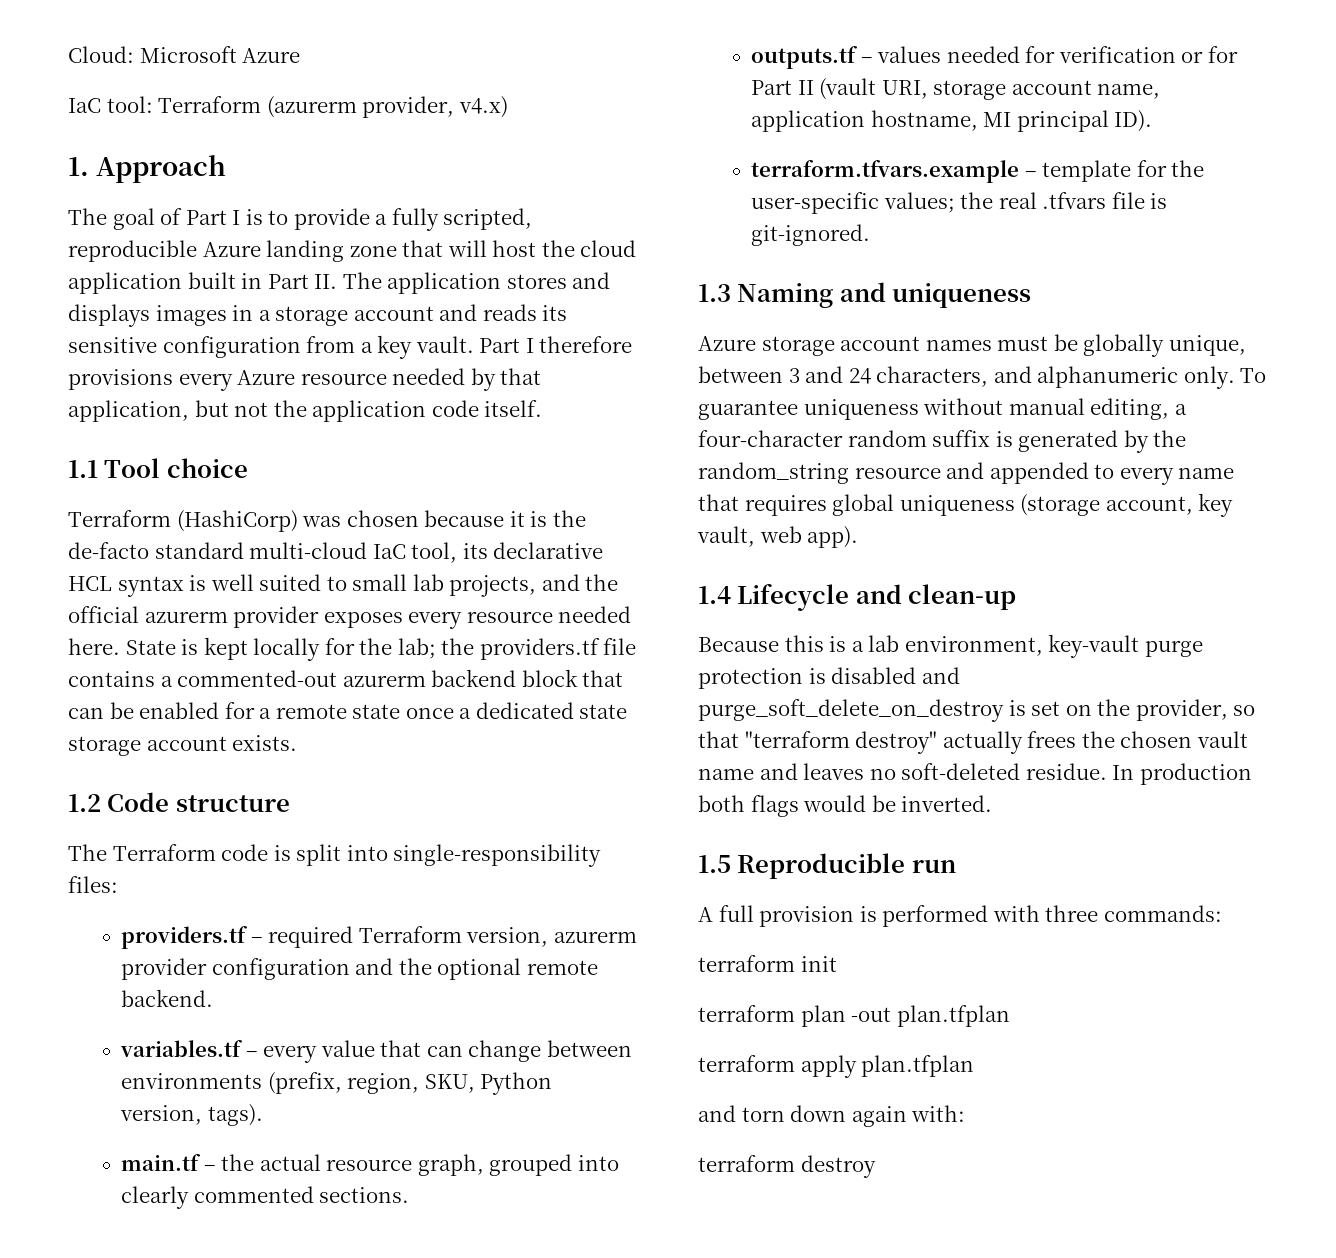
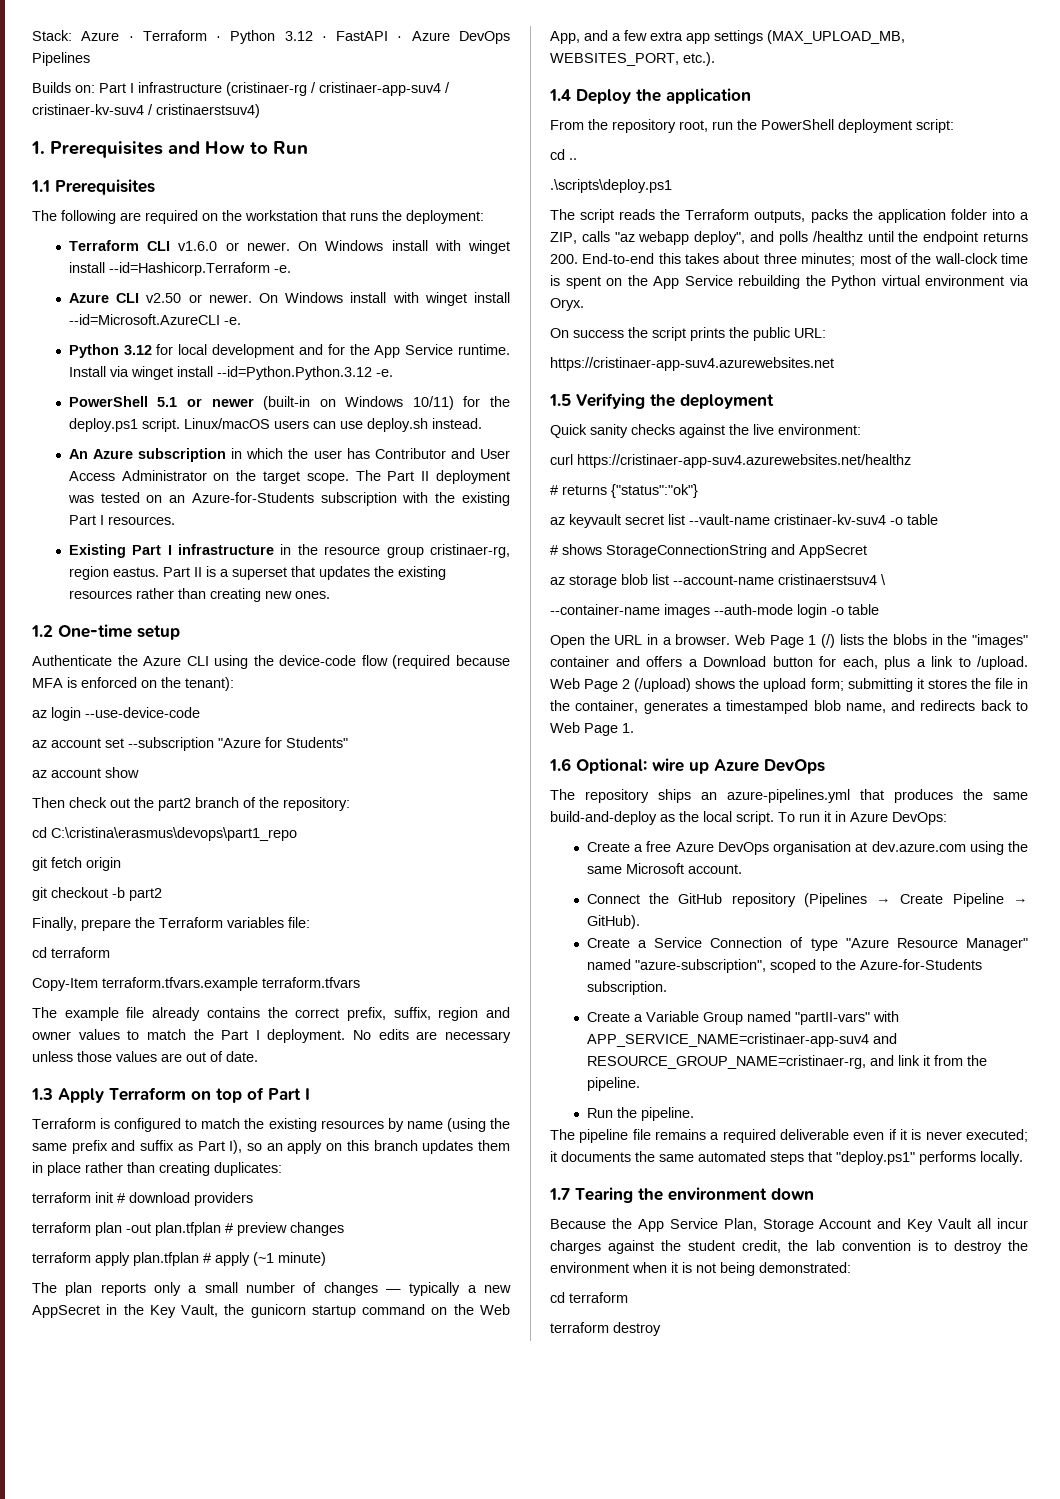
[68,46,301,63] [68,96,508,118] [68,155,227,183] [68,208,533,231] [68,240,637,262] [68,272,611,294] [68,304,568,327] [68,335,633,359] [68,368,542,391] [68,400,543,422] [68,458,248,478] [68,510,586,532] [68,542,604,563] [68,574,619,597] [68,606,632,629] [68,637,637,661] [68,669,624,687] [68,702,628,719] [68,735,298,756] [68,792,290,812] [68,844,602,867] [68,876,118,893] [121,926,637,949] [121,958,598,980] [121,989,214,1007] [120,1040,632,1063] [121,1072,553,1095] [120,1104,263,1126] [121,1154,619,1176] [121,1186,410,1209] [751,46,1238,69] [751,78,1161,100] [751,110,1153,132] [751,160,1205,183] [751,192,1168,214] [751,224,871,246] [698,282,1032,308] [698,334,1246,357] [698,366,1267,389] [698,398,1187,420] [698,430,1187,453] [698,462,1235,485] [698,493,1234,517] [697,526,859,548] [698,583,1017,611] [698,634,1203,658] [698,667,960,689] [698,699,1256,722] [698,731,1248,754] [698,763,1252,785] [698,795,993,817] [698,853,956,879] [698,905,1222,927] Cloud: Microsoft Azure // IaC tool: Terraform (azurerm provider, v4.x) // 1. Approach // The goal of Part I is to provide a fully scripted, reproducible Azure landing zone that will host the cloud application built in Part II. The application stores and displays images in a storage account and reads its sensitive configuration from a key vault. Part I therefore provisions every Azure resource needed by that application, but not the application code itself. // 1.1 Tool choice // Terraform (HashiCorp) was chosen because it is the de-facto standard multi-cloud IaC tool, its declarative HCL syntax is well suited to small lab projects, and the official azurerm provider exposes every resource needed here. State is kept locally for the lab; the providers.tf file contains a commented-out azurerm backend block that can be enabled for a remote state once a dedicated state storage account exists. // 1.2 Code structure // The Terraform code is split into single-responsibility files: // providers.tf – required Terraform version, azurerm provider configuration and the optional remote backend. // variables.tf – every value that can change between environments (prefix, region, SKU, Python version, tags). // main.tf – the actual resource graph, grouped into clearly commented sections. // outputs.tf – values needed for verification or for Part II (vault URI, storage account name, application hostname, MI principal ID). // terraform.tfvars.example – template for the user-specific values; the real .tfvars file is git-ignored. // 1.3 Naming and uniqueness // Azure storage account names must be globally unique, between 3 and 24 characters, and alphanumeric only. To guarantee uniqueness without manual editing, a four-character random suffix is generated by the random_string resource and appended to every name that requires global uniqueness (storage account, key vault, web app). // 1.4 Lifecycle and clean-up // Because this is a lab environment, key-vault purge protection is disabled and purge_soft_delete_on_destroy is set on the provider, so that "terraform destroy" actually frees the chosen vault name and leaves no soft-deleted residue. In production both flags would be inverted. // 1.5 Reproducible run // A full provision is performed with three commands: -> [32,30,510,44] [32,52,90,66] [32,82,450,96] [32,104,260,118] [31,141,308,158] [31,179,155,195] [32,210,484,224] [68,240,510,254] [68,262,291,276] [68,292,510,306] [68,314,241,325] [68,344,511,358] [68,366,393,380] [68,396,511,410] [68,418,482,432] [68,448,511,462] [68,470,511,484] [67,492,511,506] [68,515,175,525] [68,544,511,558] [68,566,446,580] [68,588,330,602] [31,624,180,640] [32,655,510,669] [32,677,234,691] [32,707,200,721] [32,737,348,751] [32,767,139,778] [32,797,350,811] [32,827,297,841] [32,857,121,871] [32,887,162,901] [32,917,310,931] [32,947,110,958] [32,977,360,991] [32,1007,510,1021] [32,1029,511,1043] [32,1051,258,1062] [31,1087,310,1103] [32,1118,510,1132] [32,1140,511,1154] [32,1162,282,1176] Stack: Azure · Terraform · Python 3.12 · FastAPI · Azure DevOps Pipelines // Builds on: Part I infrastructure (cristinaer-rg / cristinaer-app-suv4 / cristinaer-kv-suv4 / cristinaerstsuv4) // 1. Prerequisites and How to Run // 1.1 Prerequisites // The following are required on the workstation that runs the deployment: // Terraform CLI v1.6.0 or newer. On Windows install with winget install --id=Hashicorp.Terraform -e. // Azure CLI v2.50 or newer. On Windows install with winget install --id=Microsoft.AzureCLI -e. // Python 3.12 for local development and for the App Service runtime. Install via winget install --id=Python.Python.3.12 -e. // PowerShell 5.1 or newer (built-in on Windows 10/11) for the deploy.ps1 script. Linux/macOS users can use deploy.sh instead. // An Azure subscription in which the user has Contributor and User Access Administrator on the target scope. The Part II deployment was tested on an Azure-for-Students subscription with the existing Part I resources. // Existing Part I infrastructure in the resource group cristinaer-rg, region eastus. Part II is a superset that updates the existing resources rather than creating new ones. // 1.2 One-time setup // Authenticate the Azure CLI using the device-code flow (required because MFA is enforced on the tenant): // az login --use-device-code // az account set --subscription "Azure for Students" // az account show // Then check out the part2 branch of the repository: // cd C:\cristina\erasmus\devops\part1_repo // git fetch origin // git checkout -b part2 // Finally, prepare the Terraform variables file: // cd terraform // Copy-Item terraform.tfvars.example terraform.tfvars // The example file already contains the correct prefix, suffix, region and owner values to match the Part I deployment. No edits are necessary unless those values are out of date. // 1.3 Apply Terraform on top of Part I // Terraform is configured to match the existing resources by name (using the same prefix and suffix as Part I), so an apply on this branch updates them in place rather than creating duplicates:
(837, 964) none -> [117,1192,253,1206] # download providers
(1010, 1016) none -> [225,1222,344,1236] # preview changes
[698,1105,966,1127] // and torn down again with: -> [203,1252,326,1266] [32,1282,511,1296] [32,1304,510,1318] [550,30,905,44] [550,52,715,66] [549,88,751,104] [550,119,954,133] [550,149,577,160] [550,179,672,193] [550,209,1029,223] [550,231,1028,245] [550,253,1028,266] [550,275,1029,289] [550,298,584,311] [550,327,826,341] [550,357,834,371] [549,393,774,409] [550,424,861,438] [550,454,911,468] [550,484,698,498] [550,514,938,528] [550,544,867,558] [550,574,886,588] [550,604,879,618] [550,634,1028,648] [550,656,1028,670] [550,678,1028,692] [550,700,1028,714] [550,722,634,736] [549,758,825,774] [550,789,1028,803] [550,811,947,825] [586,841,1028,855] [586,863,742,874] [586,893,1028,907] [586,915,640,929] [586,937,1028,951] [586,959,982,973] [586,981,667,995] [586,1011,899,1025] [586,1033,897,1047] [586,1055,987,1069] [586,1077,640,1091] [586,1107,694,1121] [550,1129,1028,1143] [550,1151,1023,1165] [549,1187,814,1203] [550,1218,1028,1232] [550,1240,1028,1254] [550,1262,851,1276] [550,1292,628,1303] # apply (~1 minute) // The plan reports only a small number of changes — typically a new AppSecret in the Key Vault, the gunicorn startup command on the Web App, and a few extra app settings (MAX_UPLOAD_MB, WEBSITES_PORT, etc.). // 1.4 Deploy the application // From the repository root, run the PowerShell deployment script: // cd .. // .\scripts\deploy.ps1 // The script reads the Terraform outputs, packs the application folder into a ZIP, calls "az webapp deploy", and polls /healthz until the endpoint returns 200. End-to-end this takes about three minutes; most of the wall-clock time is spent on the App Service rebuilding the Python virtual environment via Oryx. // On success the script prints the public URL: // https://cristinaer-app-suv4.azurewebsites.net // 1.5 Verifying the deployment // Quick sanity checks against the live environment: // curl https://cristinaer-app-suv4.azurewebsites.net/healthz // # returns {"status":"ok"} // az keyvault secret list --vault-name cristinaer-kv-suv4 -o table // # shows StorageConnectionString and AppSecret // az storage blob list --account-name cristinaerstsuv4 \ // --container-name images --auth-mode login -o table // Open the URL in a browser. Web Page 1 (/) lists the blobs in the "images" container and offers a Download button for each, plus a link to /upload. Web Page 2 (/upload) shows the upload form; submitting it stores the file in the container, generates a timestamped blob name, and redirects back to Web Page 1. // 1.6 Optional: wire up Azure DevOps // The repository ships an azure-pipelines.yml that produces the same build-and-deploy as the local script. To run it in Azure DevOps: // Create a free Azure DevOps organisation at dev.azure.com using the same Microsoft account. // Connect the GitHub repository (Pipelines → Create Pipeline → GitHub). // Create a Service Connection of type "Azure Resource Manager" named "azure-subscription", scoped to the Azure-for-Students subscription. // Create a Variable Group named "partII-vars" with APP_SERVICE_NAME=cristinaer-app-suv4 and RESOURCE_GROUP_NAME=cristinaer-rg, and link it from the pipeline. // Run the pipeline. // The pipeline file remains a required deliverable even if it is never executed; it documents the same automated steps that "deploy.ps1" performs locally. // 1.7 Tearing the environment down // Because the App Service Plan, Storage Account and Key Vault all incur charges against the student credit, the lab convention is to destroy the environment when it is not being demonstrated: // cd terraform

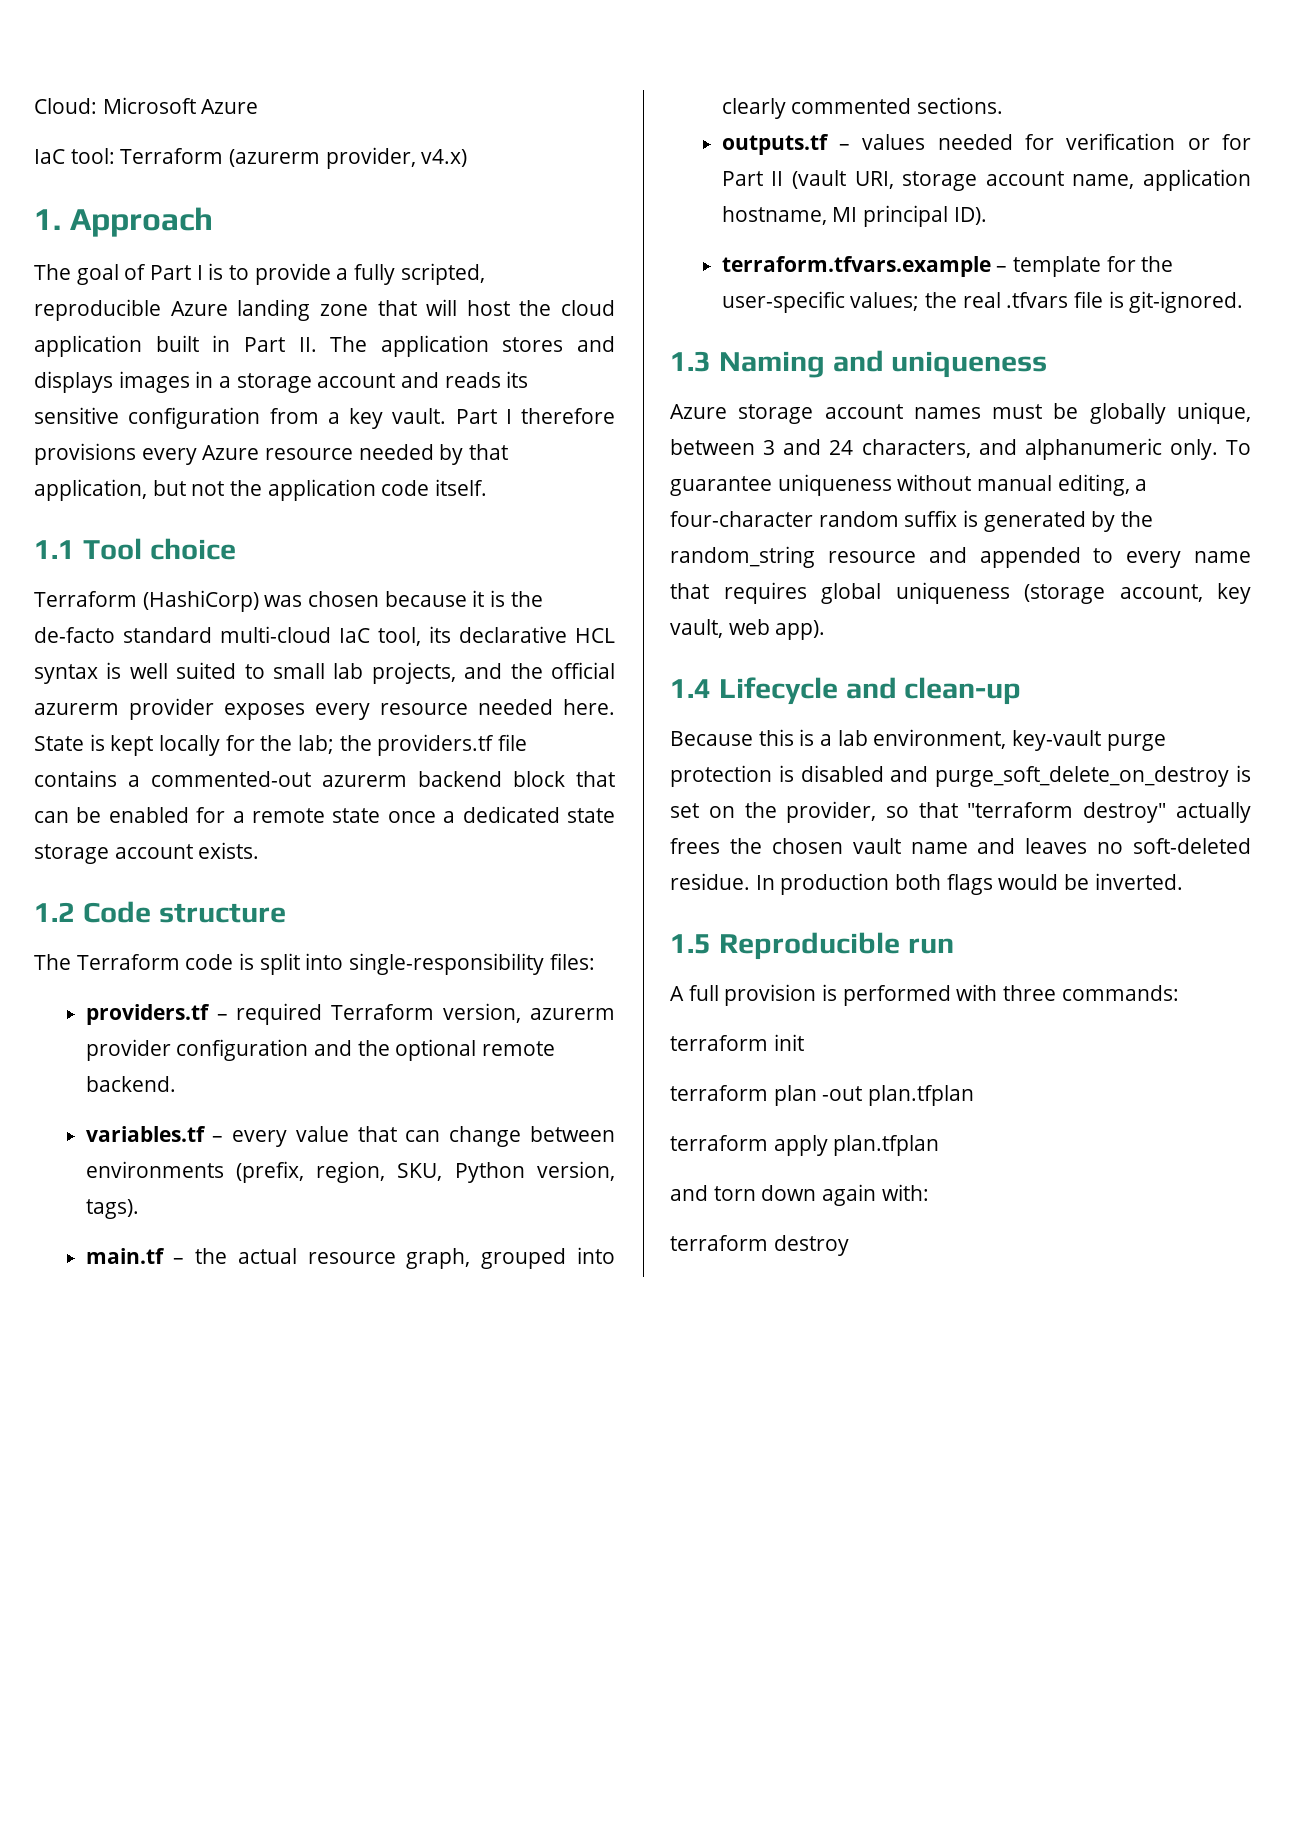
[32,30,510,44] [32,52,90,66] [32,82,450,96] [32,104,260,118] [31,141,308,158] [31,179,155,195] [32,210,484,224] [68,240,510,254] [68,262,291,276] [68,292,510,306] [68,314,241,325] [68,344,511,358] [68,366,393,380] [68,396,511,410] [68,418,482,432] [68,448,511,462] [68,470,511,484] [67,492,511,506] [68,515,175,525] [68,544,511,558] [68,566,446,580] [68,588,330,602] [31,624,180,640] [32,655,510,669] [32,677,234,691] [32,707,200,721] [32,737,348,751] [32,767,139,778] [32,797,350,811] [32,827,297,841] [32,857,121,871] [32,887,162,901] [32,917,310,931] [32,947,110,958] [32,977,360,991] [32,1007,510,1021] [32,1029,511,1043] [32,1051,258,1062] [31,1087,310,1103] [32,1118,510,1132] [32,1140,511,1154] [32,1162,282,1176] Stack: Azure · Terraform · Python 3.12 · FastAPI · Azure DevOps Pipelines // Builds on: Part I infrastructure (cristinaer-rg / cristinaer-app-suv4 / cristinaer-kv-suv4 / cristinaerstsuv4) // 1. Prerequisites and How to Run // 1.1 Prerequisites // The following are required on the workstation that runs the deployment: // Terraform CLI v1.6.0 or newer. On Windows install with winget install --id=Hashicorp.Terraform -e. // Azure CLI v2.50 or newer. On Windows install with winget install --id=Microsoft.AzureCLI -e. // Python 3.12 for local development and for the App Service runtime. Install via winget install --id=Python.Python.3.12 -e. // PowerShell 5.1 or newer (built-in on Windows 10/11) for the deploy.ps1 script. Linux/macOS users can use deploy.sh instead. // An Azure subscription in which the user has Contributor and User Access Administrator on the target scope. The Part II deployment was tested on an Azure-for-Students subscription with the existing Part I resources. // Existing Part I infrastructure in the resource group cristinaer-rg, region eastus. Part II is a superset that updates the existing resources rather than creating new ones. // 1.2 One-time setup // Authenticate the Azure CLI using the device-code flow (required because MFA is enforced on the tenant): // az login --use-device-code // az account set --subscription "Azure for Students" // az account show // Then check out the part2 branch of the repository: // cd C:\cristina\erasmus\devops\part1_repo // git fetch origin // git checkout -b part2 // Finally, prepare the Terraform variables file: // cd terraform // Copy-Item terraform.tfvars.example terraform.tfvars // The example file already contains the correct prefix, suffix, region and owner values to match the Part I deployment. No edits are necessary unless those values are out of date. // 1.3 Apply Terraform on top of Part I // Terraform is configured to match the existing resources by name (using the same prefix and suffix as Part I), so an apply on this branch updates them in place rather than creating duplicates: -> [34,97,259,114] [34,147,468,169] [34,207,213,237] [34,263,485,285] [34,299,615,321] [34,335,615,357] [34,371,529,393] [34,407,615,429] [34,443,509,465] [34,479,488,501] [34,538,236,560] [34,590,543,612] [34,626,615,646] [34,662,615,684] [34,698,615,720] [34,734,528,756] [34,770,615,787] [34,806,615,823] [34,842,260,864] [34,901,286,923] [34,953,595,975] [85,1003,615,1025] [85,1039,556,1061] [85,1076,176,1092] [85,1126,616,1147] [85,1161,615,1183] [85,1199,139,1219] [85,1247,616,1269] [721,97,1003,119] [721,133,1251,155] [721,169,1251,191] [721,205,987,227] [721,256,1174,277] [721,291,1244,313] [670,350,1048,378] [670,402,1251,424] [670,438,1252,460] [670,474,1148,496] [670,510,1154,532] [670,546,1251,568] [670,582,1251,604] [670,619,826,640] [670,677,1022,705] [670,729,1166,751] [670,765,1251,787] [670,801,1251,823] [670,838,1251,854] [670,873,1183,895] [670,932,954,960] [670,984,1179,1006] Cloud: Microsoft Azure // IaC tool: Terraform (azurerm provider, v4.x) // 1. Approach // The goal of Part I is to provide a fully scripted, reproducible Azure landing zone that will host the cloud application built in Part II. The application stores and displays images in a storage account and reads its sensitive configuration from a key vault. Part I therefore provisions every Azure resource needed by that application, but not the application code itself. // 1.1 Tool choice // Terraform (HashiCorp) was chosen because it is the de-facto standard multi-cloud IaC tool, its declarative HCL syntax is well suited to small lab projects, and the official azurerm provider exposes every resource needed here. State is kept locally for the lab; the providers.tf file contains a commented-out azurerm backend block that can be enabled for a remote state once a dedicated state storage account exists. // 1.2 Code structure // The Terraform code is split into single-responsibility files: // providers.tf – required Terraform version, azurerm provider configuration and the optional remote backend. // variables.tf – every value that can change between environments (prefix, region, SKU, Python version, tags). // main.tf – the actual resource graph, grouped into clearly commented sections. // outputs.tf – values needed for verification or for Part II (vault URI, storage account name, application hostname, MI principal ID). // terraform.tfvars.example – template for the user-specific values; the real .tfvars file is git-ignored. // 1.3 Naming and uniqueness // Azure storage account names must be globally unique, between 3 and 24 characters, and alphanumeric only. To guarantee uniqueness without manual editing, a four-character random suffix is generated by the random_string resource and appended to every name that requires global uniqueness (storage account, key vault, web app). // 1.4 Lifecycle and clean-up // Because this is a lab environment, key-vault purge protection is disabled and purge_soft_delete_on_destroy is set on the provider, so that "terraform destroy" actually frees the chosen vault name and leaves no soft-deleted residue. In production both flags would be inverted. // 1.5 Reproducible run // A full provision is performed with three commands:
[117,1192,253,1206] # download providers -> (804, 1042) none
[225,1222,344,1236] # preview changes -> (975, 1095) none
[203,1252,326,1266] [32,1282,511,1296] [32,1304,510,1318] [550,30,905,44] [550,52,715,66] [549,88,751,104] [550,119,954,133] [550,149,577,160] [550,179,672,193] [550,209,1029,223] [550,231,1028,245] [550,253,1028,266] [550,275,1029,289] [550,298,584,311] [550,327,826,341] [550,357,834,371] [549,393,774,409] [550,424,861,438] [550,454,911,468] [550,484,698,498] [550,514,938,528] [550,544,867,558] [550,574,886,588] [550,604,879,618] [550,634,1028,648] [550,656,1028,670] [550,678,1028,692] [550,700,1028,714] [550,722,634,736] [549,758,825,774] [550,789,1028,803] [550,811,947,825] [586,841,1028,855] [586,863,742,874] [586,893,1028,907] [586,915,640,929] [586,937,1028,951] [586,959,982,973] [586,981,667,995] [586,1011,899,1025] [586,1033,897,1047] [586,1055,987,1069] [586,1077,640,1091] [586,1107,694,1121] [550,1129,1028,1143] [550,1151,1023,1165] [549,1187,814,1203] [550,1218,1028,1232] [550,1240,1028,1254] [550,1262,851,1276] [550,1292,628,1303] # apply (~1 minute) // The plan reports only a small number of changes — typically a new AppSecret in the Key Vault, the gunicorn startup command on the Web App, and a few extra app settings (MAX_UPLOAD_MB, WEBSITES_PORT, etc.). // 1.4 Deploy the application // From the repository root, run the PowerShell deployment script: // cd .. // .\scripts\deploy.ps1 // The script reads the Terraform outputs, packs the application folder into a ZIP, calls "az webapp deploy", and polls /healthz until the endpoint returns 200. End-to-end this takes about three minutes; most of the wall-clock time is spent on the App Service rebuilding the Python virtual environment via Oryx. // On success the script prints the public URL: // https://cristinaer-app-suv4.azurewebsites.net // 1.5 Verifying the deployment // Quick sanity checks against the live environment: // curl https://cristinaer-app-suv4.azurewebsites.net/healthz // # returns {"status":"ok"} // az keyvault secret list --vault-name cristinaer-kv-suv4 -o table // # shows StorageConnectionString and AppSecret // az storage blob list --account-name cristinaerstsuv4 \ // --container-name images --auth-mode login -o table // Open the URL in a browser. Web Page 1 (/) lists the blobs in the "images" container and offers a Download button for each, plus a link to /upload. Web Page 2 (/upload) shows the upload form; submitting it stores the file in the container, generates a timestamped blob name, and redirects back to Web Page 1. // 1.6 Optional: wire up Azure DevOps // The repository ships an azure-pipelines.yml that produces the same build-and-deploy as the local script. To run it in Azure DevOps: // Create a free Azure DevOps organisation at dev.azure.com using the same Microsoft account. // Connect the GitHub repository (Pipelines → Create Pipeline → GitHub). // Create a Service Connection of type "Azure Resource Manager" named "azure-subscription", scoped to the Azure-for-Students subscription. // Create a Variable Group named "partII-vars" with APP_SERVICE_NAME=cristinaer-app-suv4 and RESOURCE_GROUP_NAME=cristinaer-rg, and link it from the pipeline. // Run the pipeline. // The pipeline file remains a required deliverable even if it is never executed; it documents the same automated steps that "deploy.ps1" performs locally. // 1.7 Tearing the environment down // Because the App Service Plan, Storage Account and Key Vault all incur charges against the student credit, the lab convention is to destroy the environment when it is not being demonstrated: // cd terraform -> [670,1184,929,1206] // and torn down again with:

